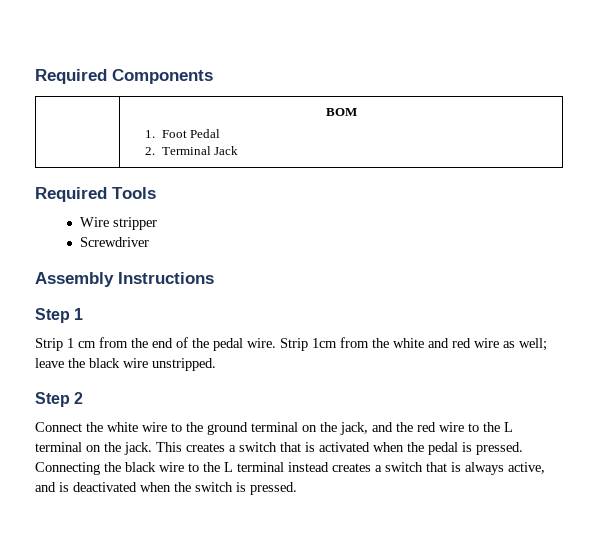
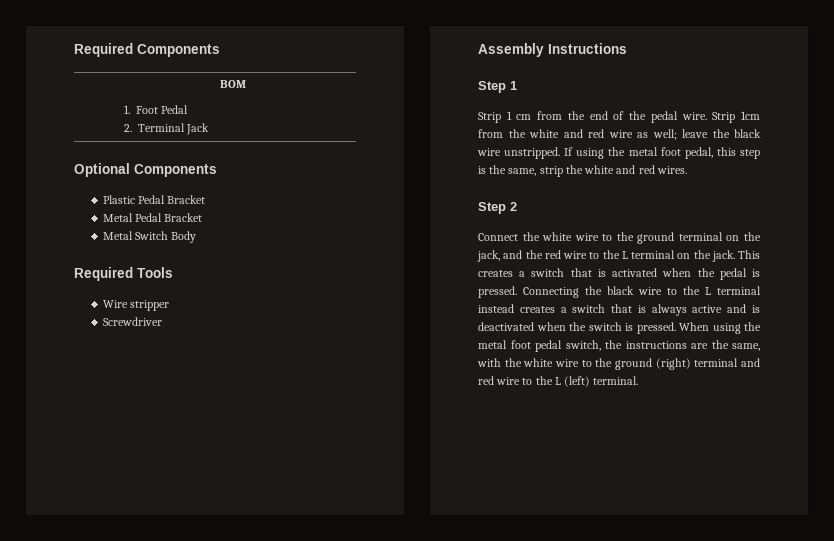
(239, 150) none -> [74,163,217,177] [102,195,206,204] [102,213,203,222] [102,231,197,243] // Optional Components // Plastic Pedal Bracket // Metal Pedal Bracket // Metal Switch Body
(216, 364) none -> [564,147,760,159] [478,165,687,177] If using the metal foot pedal, this step is the same, strip the white and red wires.
[508,462,545,474] active, -> [692,305,723,313] active
(297, 488) none -> [679,322,761,334] [478,340,760,352] [477,358,760,370] [478,376,639,387] When using the metal foot pedal switch, the instructions are the same, with the white wire to the ground (right) terminal and red wire to the L (left) terminal.

